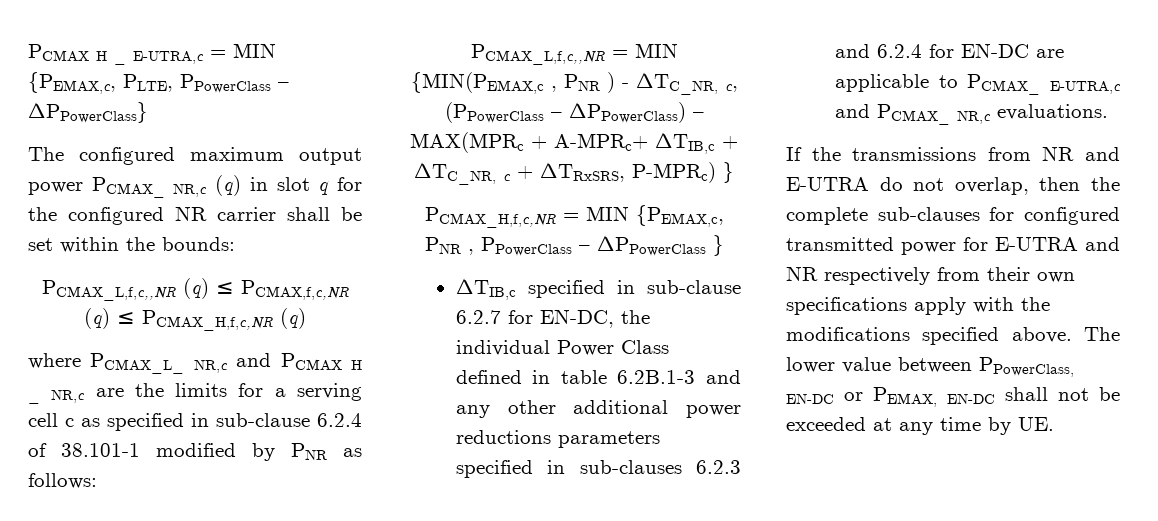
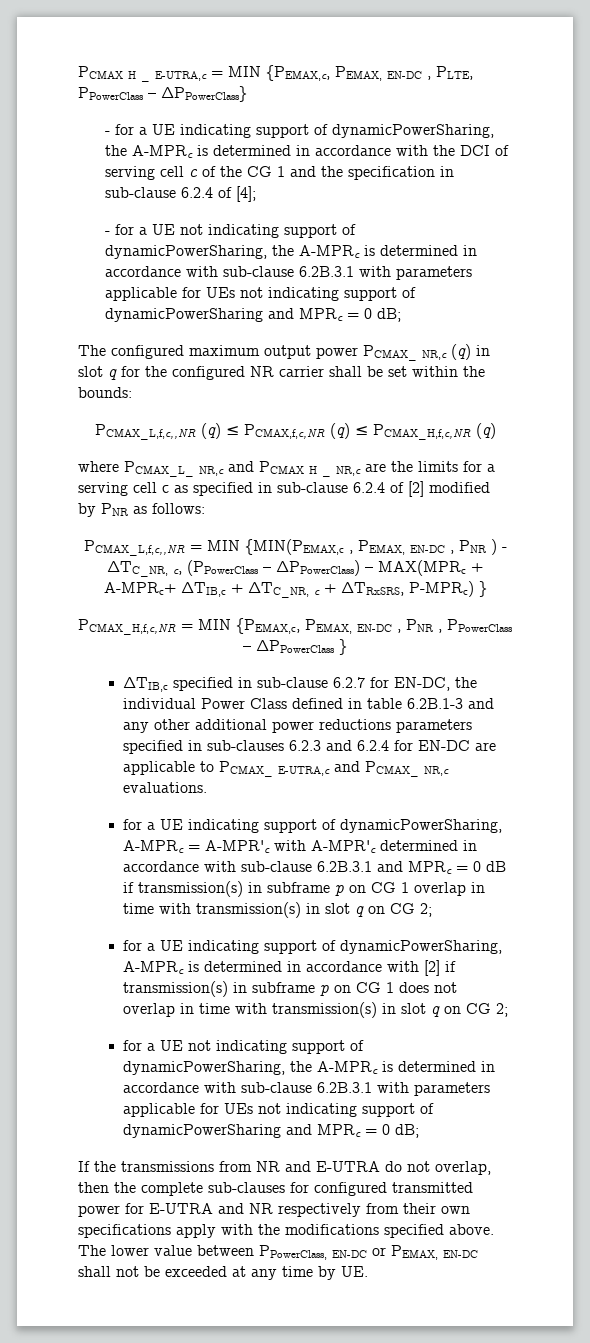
(116, 83) none -> [335,66,431,81] PEMAX, EN-DC ,
(148, 112) none -> [105,124,495,138] [105,145,510,158] [105,166,455,180] [105,186,257,202] [105,224,357,238] [105,245,478,259] [105,266,473,280] [105,287,417,301] [105,308,402,322] // - for a UE indicating support of dynamicPowerSharing, the A-MPRc is determined in accordance with the DCI of serving cell c of the CG 1 and the specification in sub-clause 6.2.4 of [4]; // - for a UE not indicating support of dynamicPowerSharing, the A-MPRc is determined in accordance with sub-clause 6.2B.3.1 with parameters applicable for UEs not indicating support of dynamicPowerSharing and MPRc = 0 dB;
[61,443,140,457] 38.101-1 -> [408,481,424,497] [2]
(557, 89) none -> [357,540,454,555] PEMAX, EN-DC ,
(724, 216) none -> [305,619,401,634] PEMAX, EN-DC ,
(1108, 112) none -> [122,819,502,833] [122,840,477,853] [122,861,506,874] [122,881,485,897] [122,902,432,918] [122,940,502,954] [122,960,456,976] [122,981,457,997] [122,1002,508,1018] [122,1040,364,1054] [122,1061,495,1075] [122,1082,490,1096] [122,1103,434,1117] [122,1124,419,1138] // for a UE indicating support of dynamicPowerSharing, A-MPRc = A-MPR'c with A-MPR'c determined in accordance with sub-clause 6.2B.3.1 and MPRc = 0 dB if transmission(s) in subframe p on CG 1 overlap in time with transmission(s) in slot q on CG 2; // for a UE indicating support of dynamicPowerSharing, A-MPRc is determined in accordance with [2] if transmission(s) in subframe p on CG 1 does not overlap in time with transmission(s) in slot q on CG 2; // for a UE not indicating support of dynamicPowerSharing, the A-MPRc is determined in accordance with sub-clause 6.2B.3.1 with parameters applicable for UEs not indicating support of dynamicPowerSharing and MPRc = 0 dB;

